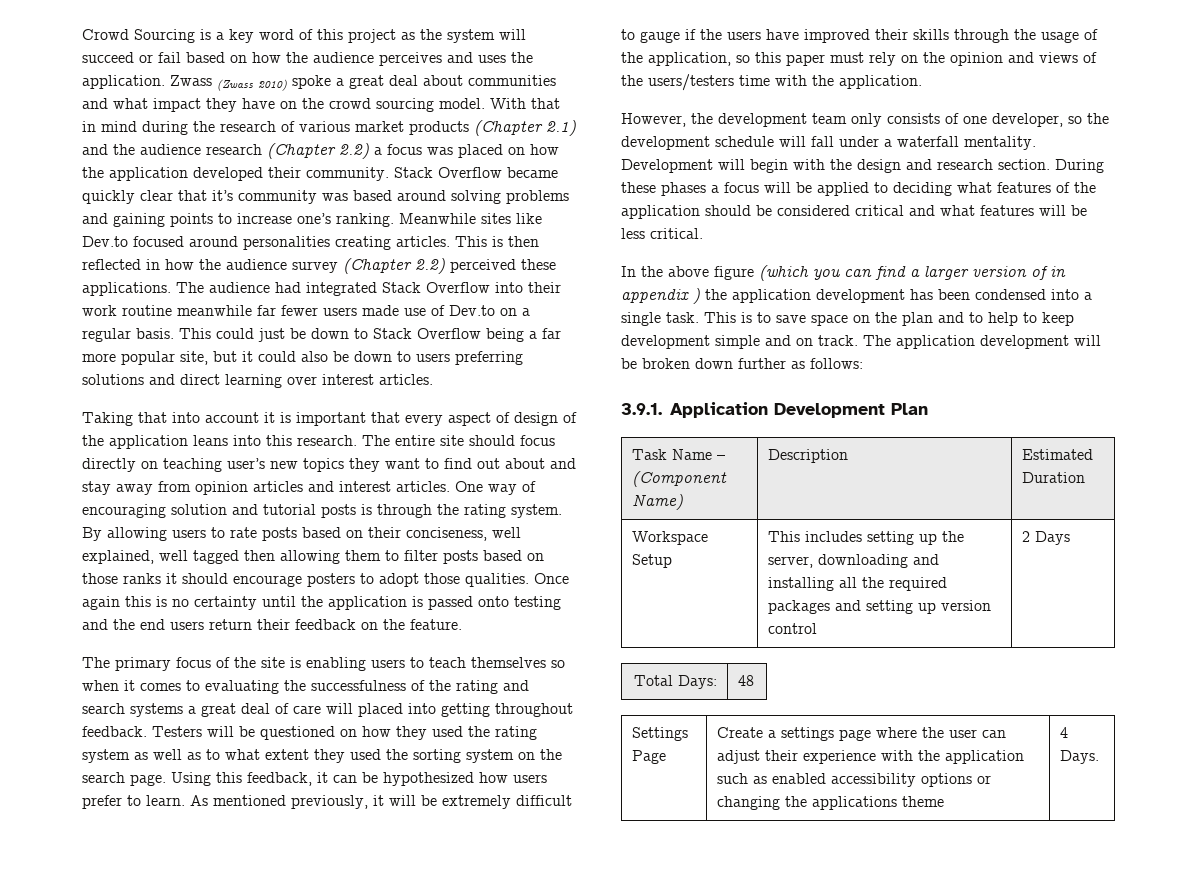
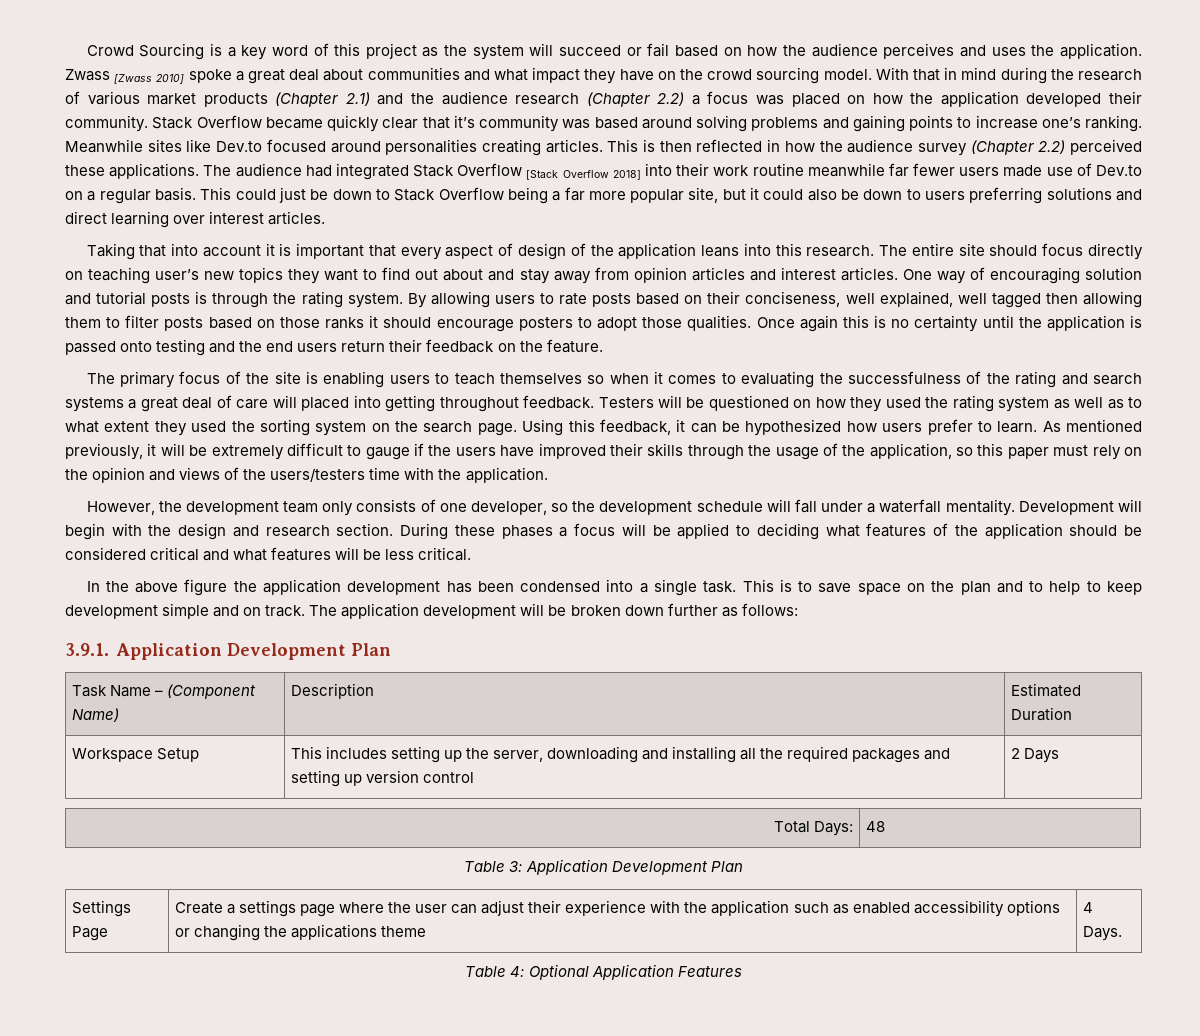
[217,79,287,91] (Zwass 2010) -> [114,74,185,84] [Zwass 2010]
(490, 287) none -> [526,170,641,180] [Stack Overflow 2018]
[759,265,1066,281] [621,288,700,304] (which you can find a larger version of in appendix ) -> (228, 587) none
(755, 680) none -> [464,859,743,875] // Table 3: Application Development Plan
(1100, 757) none -> [465,964,742,980] // Table 4: Optional Application Features

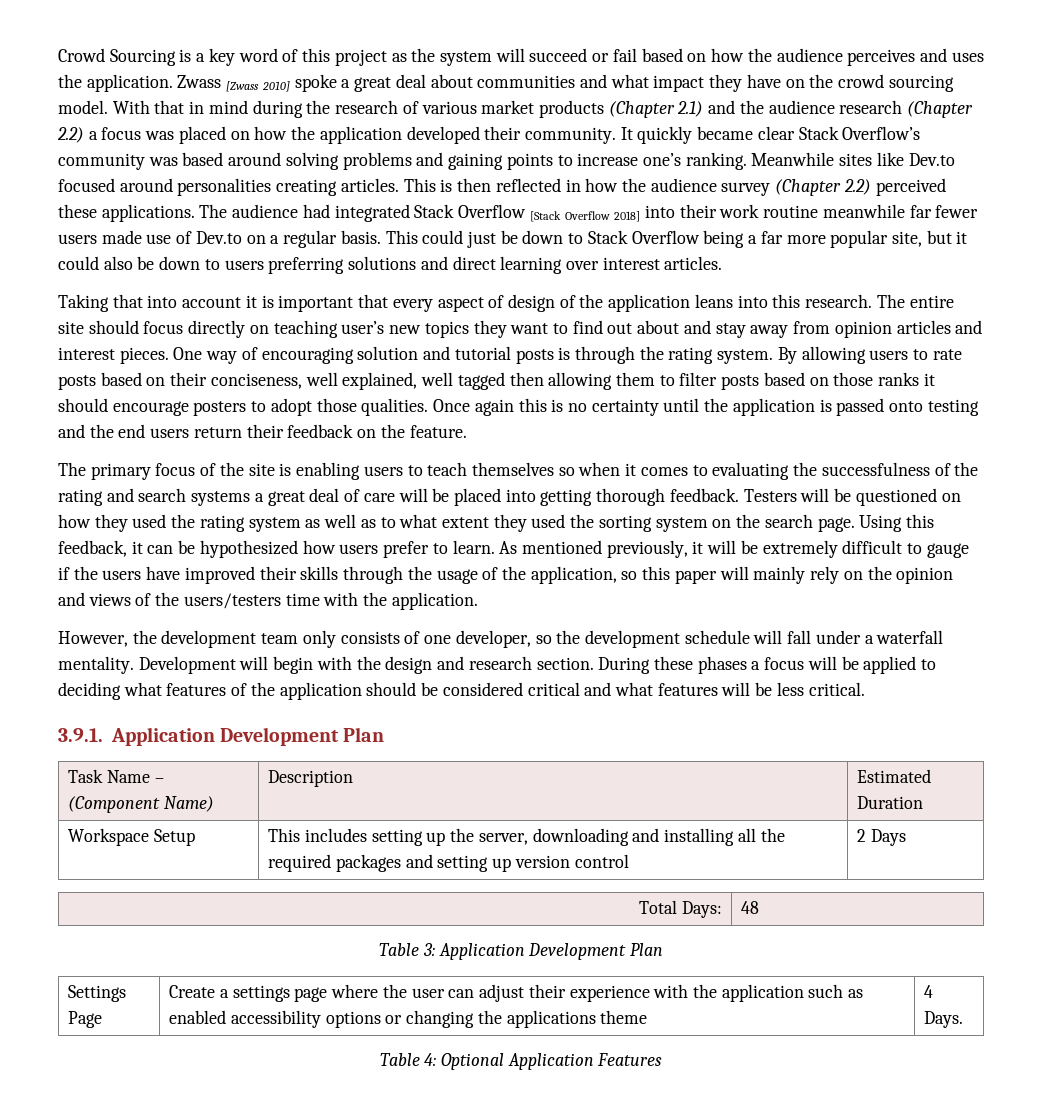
[152,115,475,132] Stack Overflow became quickly clear that it’s -> [620,126,921,144] It quickly became clear Stack Overflow’s
[840,267,898,281] articles. -> [119,347,169,364] pieces.
(297, 401) none -> [432,488,450,502] be
[439,397,519,412] throughout -> [596,488,666,506] thorough
[1053,445,1089,456] must -> [719,566,806,584] will mainly
[86,579,1143,596] [65,603,798,619] // In the above figure the application development has been condensed into a single task. This is to save space on the plan and to help to keep development simple and on track. The application development will be broken down further as follows: -> (865, 689) none

